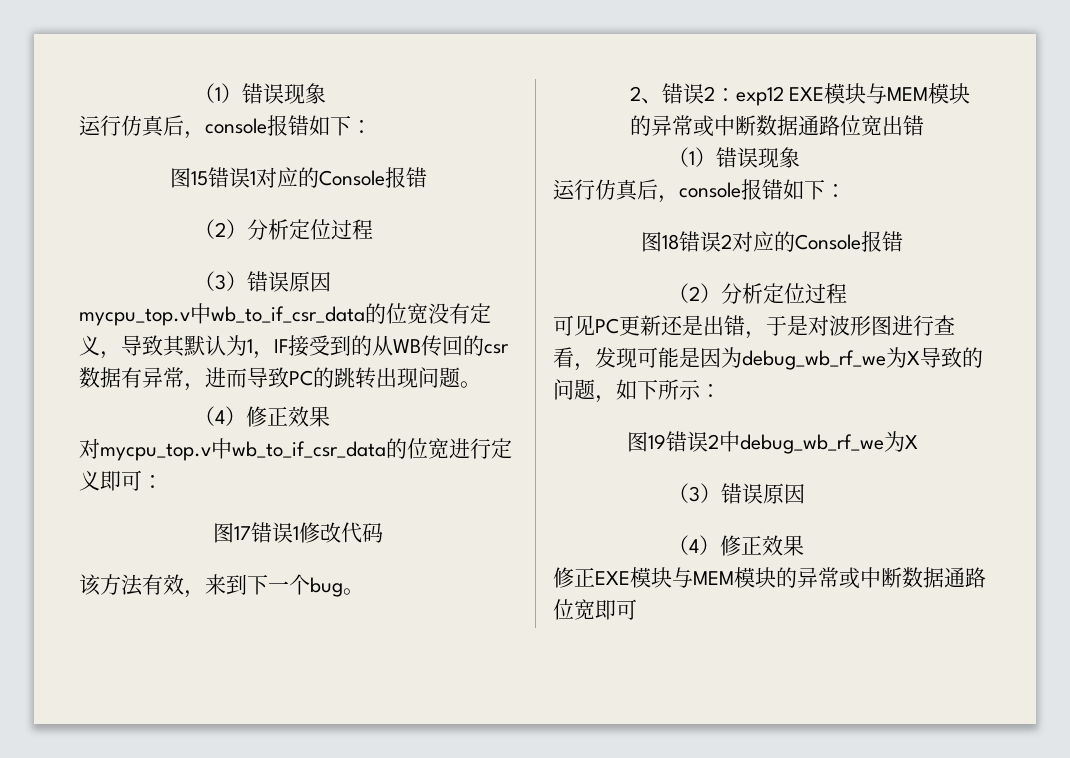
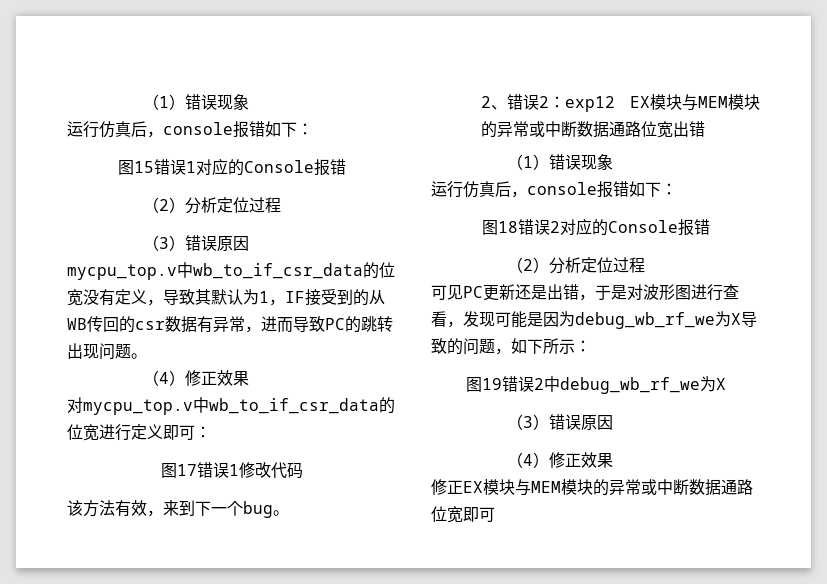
[789,87,825,101] EXE -> [630,96,650,108] EX
[595,571,630,585] EXE -> [463,481,483,493] EX

